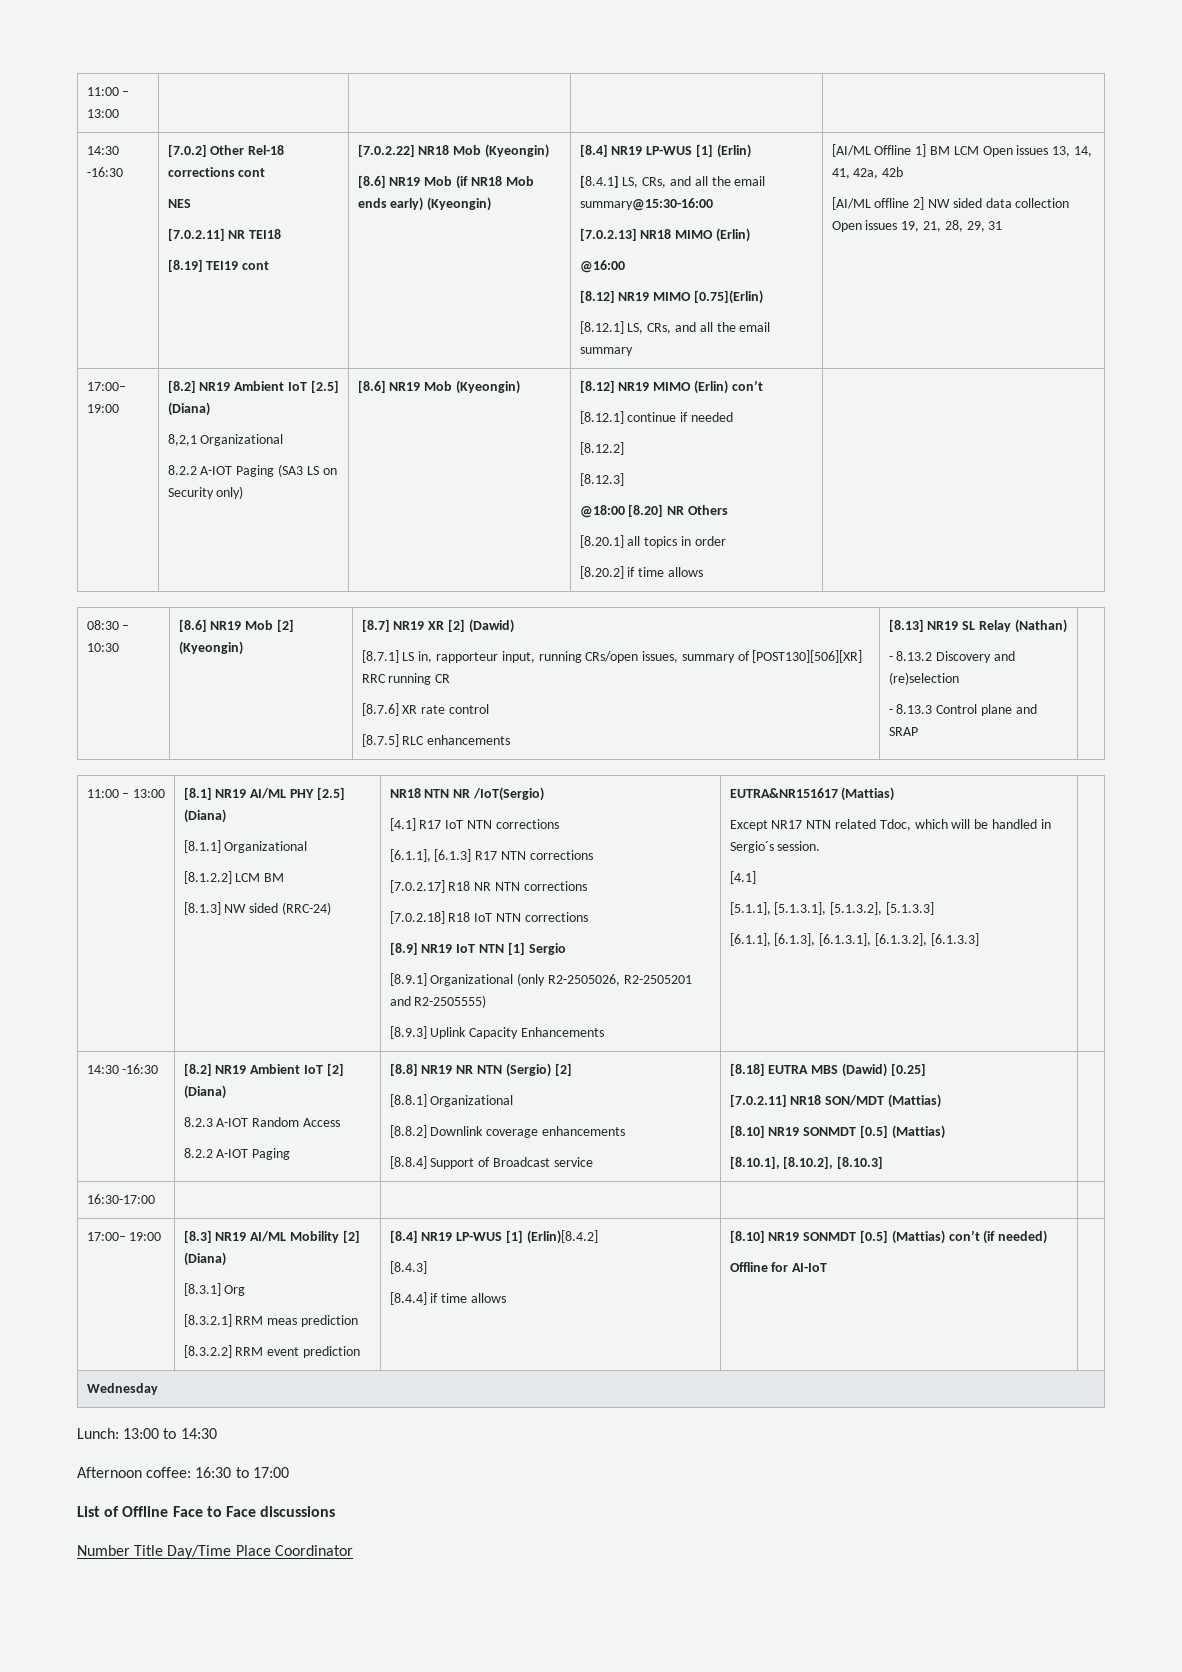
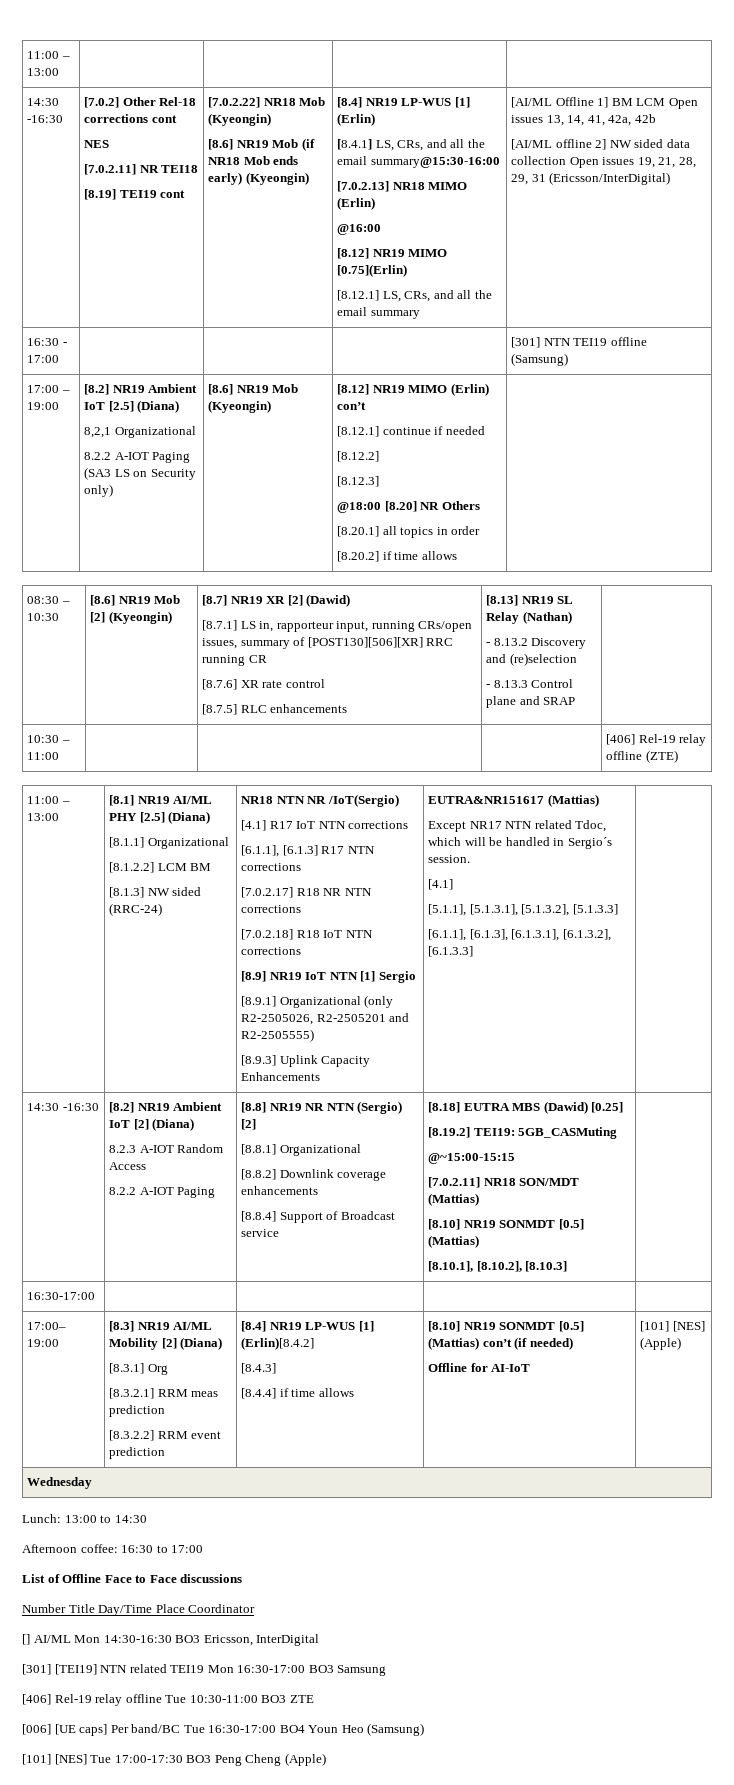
[86,382,126,391] // 17:00– -> [549,172,671,185] [27,338,67,346] [27,355,60,363] [511,337,647,348] [511,353,569,366] [27,385,70,393] (Ericsson/InterDigital) // 16:30 - 17:00 | | | | [301] NTN TEI19 offline (Samsung) // 17:00 –
(918, 731) none -> [27,735,70,743] [27,752,60,760] [606,734,707,746] [606,750,678,763] // 10:30 – 11:00 | | | | [406] Rel-19 relay offline (ZTE)
(926, 1069) none -> [428,1127,618,1139] [428,1153,516,1164] // [8.19.2] TEI19: 5GB_CASMuting // @~15:00-15:15
(828, 1267) none -> [640,1321,705,1332] [640,1337,682,1350] [101] [NES] (Apple)
(353, 1550) none -> [22,1634,320,1646] [22,1664,387,1676] [22,1694,314,1706] [22,1723,425,1736] [22,1753,326,1766] // [] AI/ML Mon 14:30-16:30 BO3 Ericsson, InterDigital // [301] [TEI19] NTN related TEI19 Mon 16:30-17:00 BO3 Samsung // [406] Rel-19 relay offline Tue 10:30-11:00 BO3 ZTE // [006] [UE caps] Per band/BC Tue 16:30-17:00 BO4 Youn Heo (Samsung) // [101] [NES] Tue 17:00-17:30 BO3 Peng Cheng (Apple)

